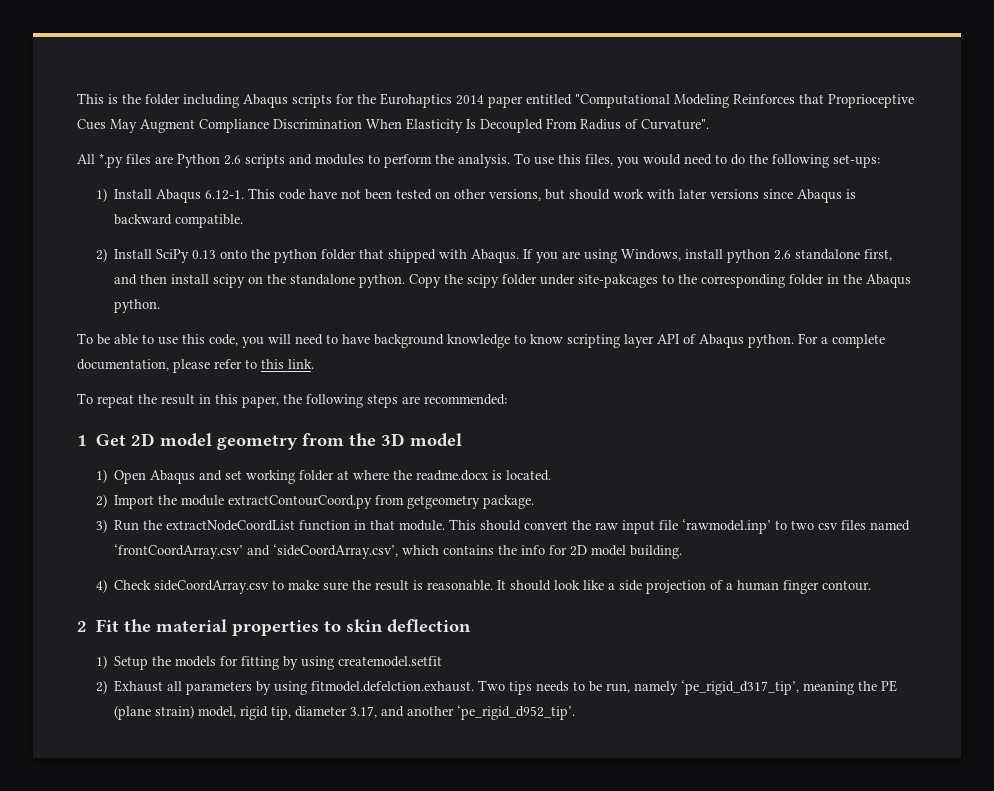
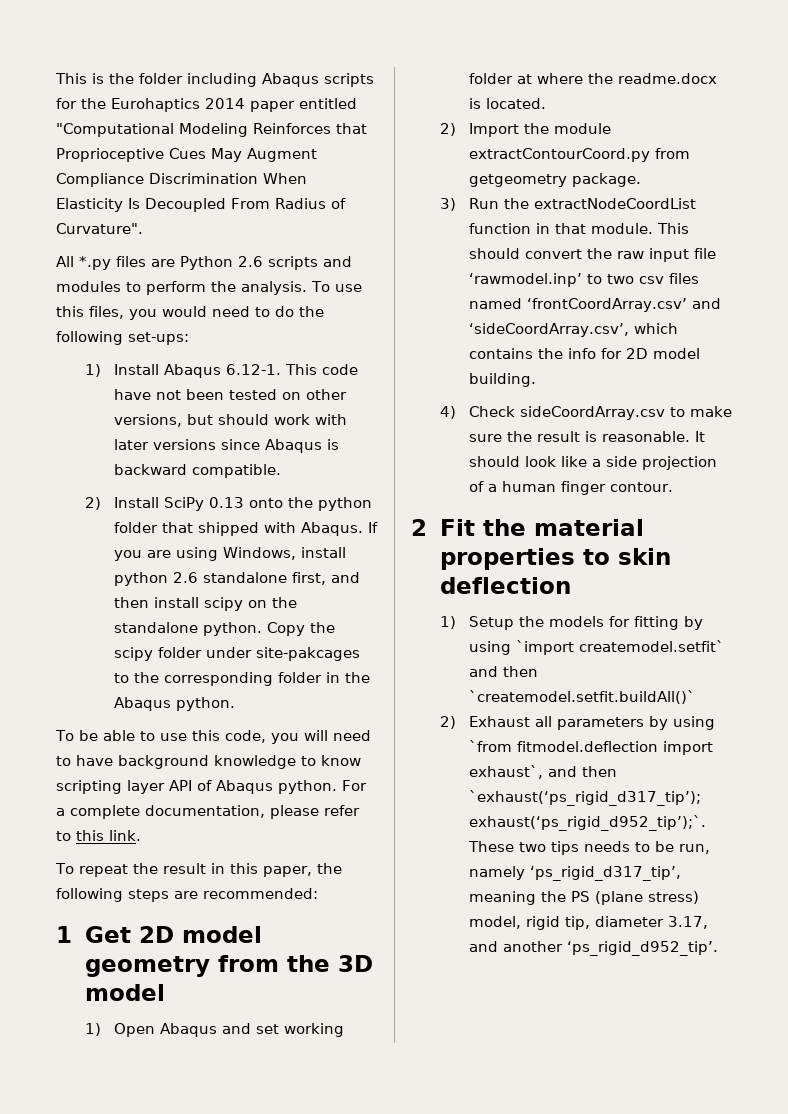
[338,656,443,667] createmodel.setfit -> [515,640,724,655] [468,666,538,677] [468,690,695,704] `import createmodel.setfit` and then `createmodel.setfit.buildAll()`
[311,680,506,692] fitmodel.defelction.exhaust. Two -> [468,740,713,755] [468,765,617,779] [468,790,701,806] [468,815,706,831] [467,841,546,852] `from fitmodel.deflection import exhaust`, and then `exhaust(‘ps_rigid_d317_tip’); exhaust(‘ps_rigid_d952_tip’);`. These two
[681,680,800,695] ‘pe_rigid_d317_tip’, -> [529,866,681,881] ‘ps_rigid_d317_tip’,
[881,680,898,692] [114,705,195,720] PE (plane strain) -> [570,891,699,905] PS (plane stress)
[457,705,576,720] ‘pe_rigid_d952_tip’. -> [566,941,718,956] ‘ps_rigid_d952_tip’.

